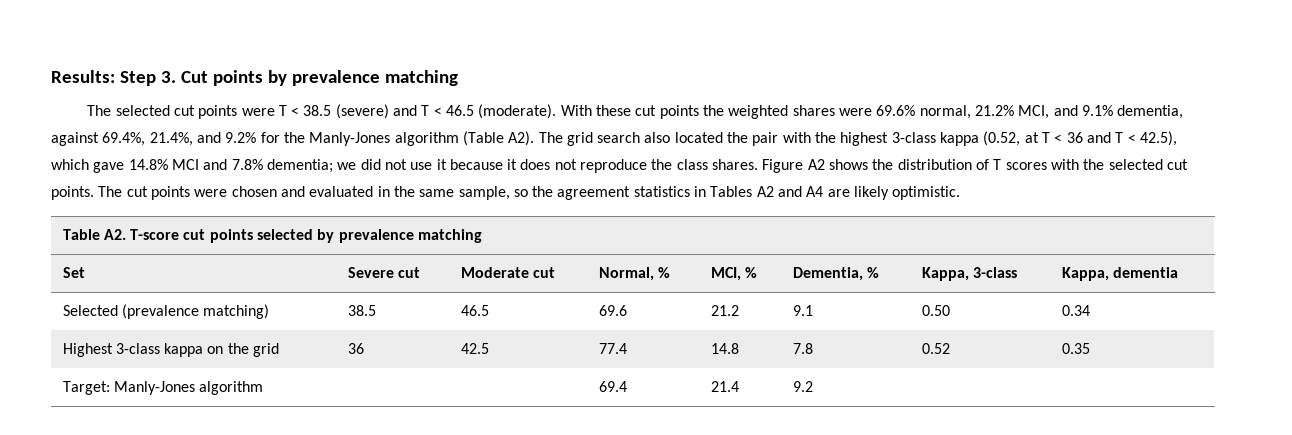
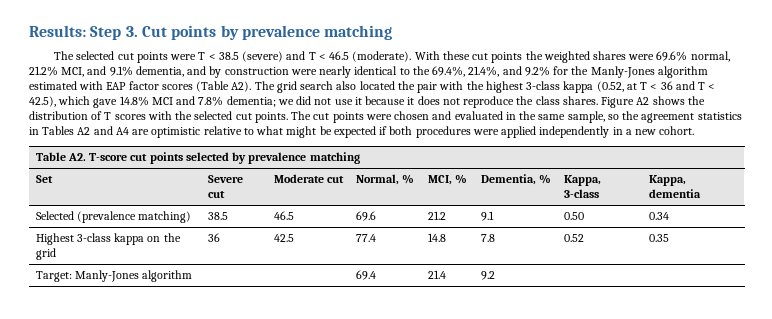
[51,132,99,146] against -> [187,66,430,78] and by construction were nearly identical to the
(459, 139) none -> [29,81,193,90] estimated with EAP factor scores
[854,186,961,200] likely optimistic. -> [151,126,695,138] optimistic relative to what might be expected if both procedures were applied independently in a new cohort.

